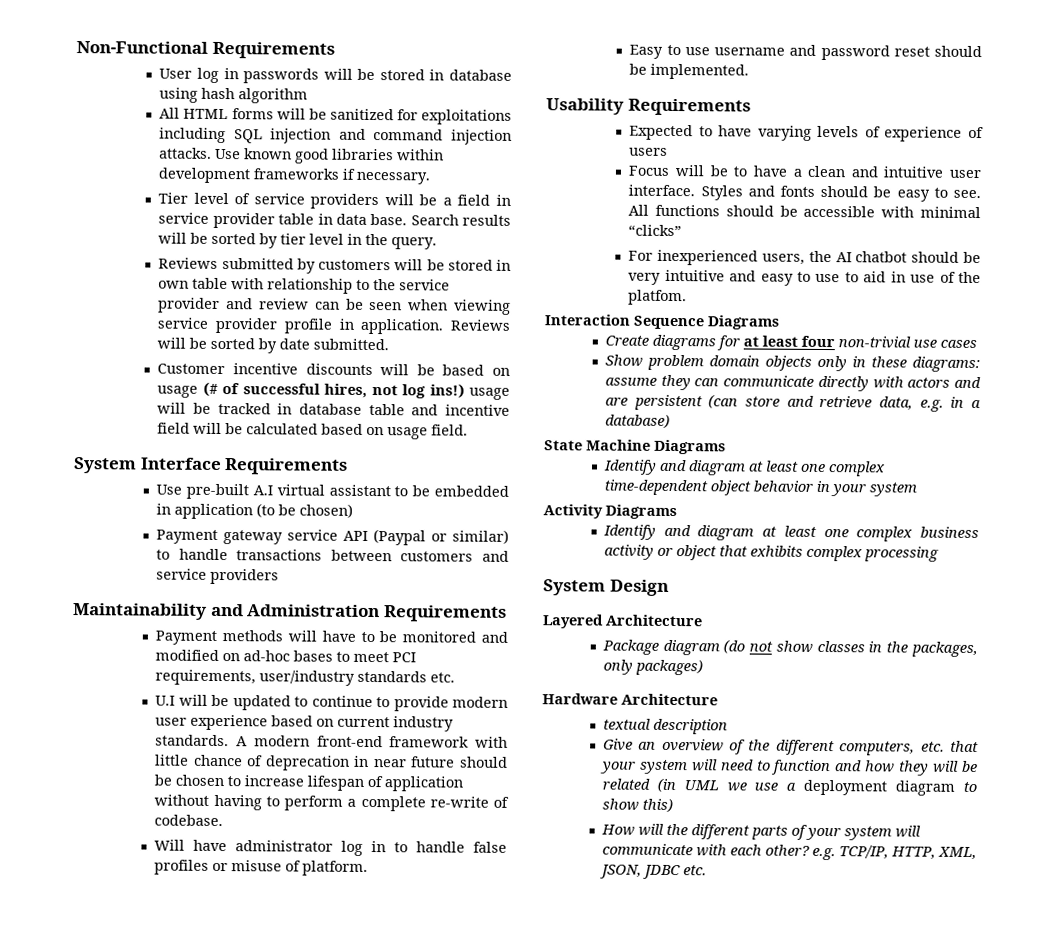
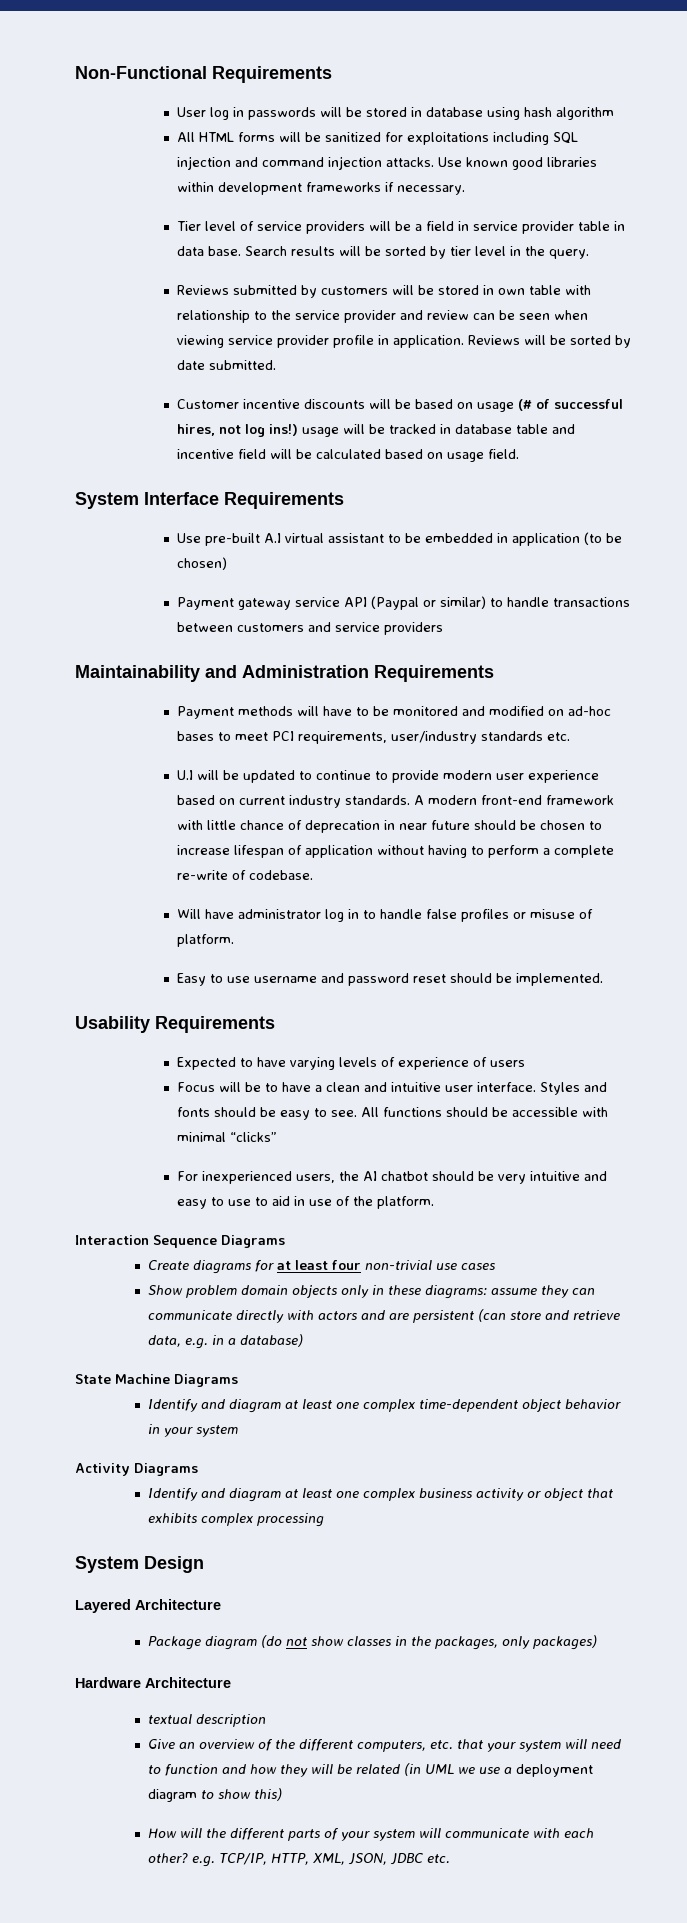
[628,289,688,306] platfom. -> [376,1196,434,1209] platform.

